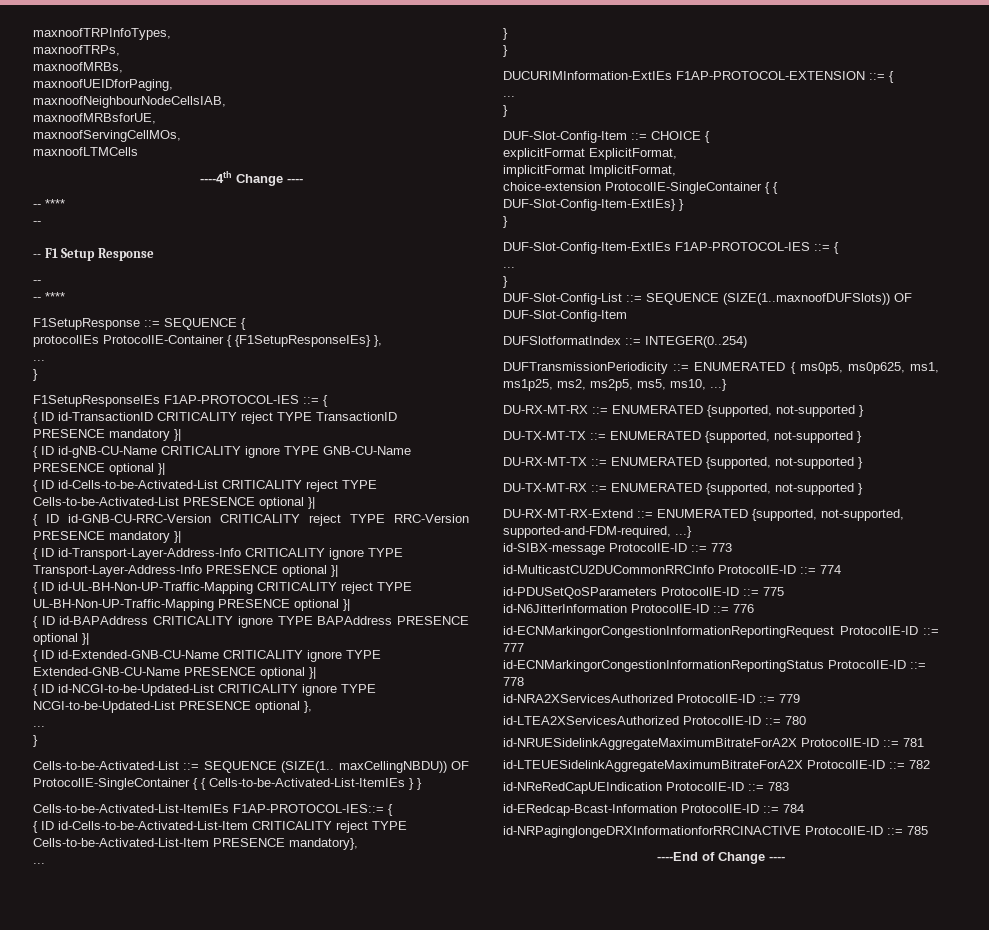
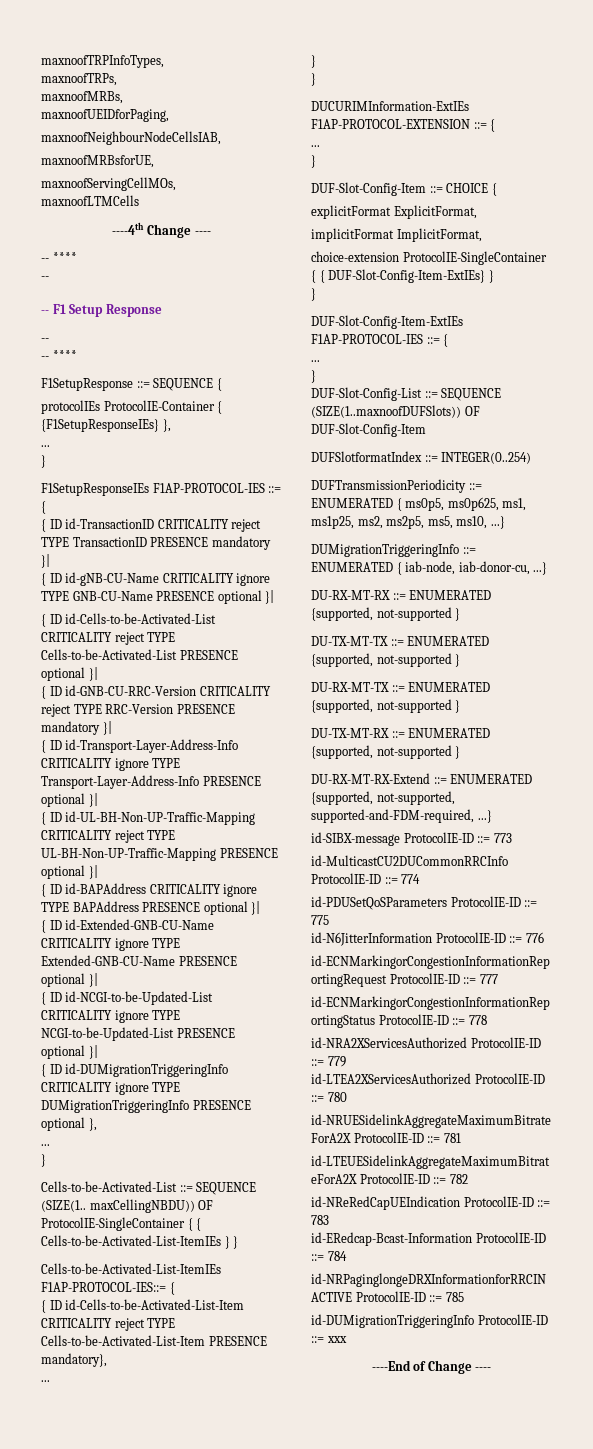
(300, 707) none -> [88,1045,98,1059] [41,1063,229,1077] [41,1082,181,1095] [41,1100,251,1113] [41,1117,85,1131] }| // { ID id-DUMigrationTriggeringInfo CRITICALITY ignore TYPE DUMigrationTriggeringInfo PRESENCE optional
(727, 385) none -> [311,544,476,557] [311,561,548,575] // DUMigrationTriggeringInfo ::= ENUMERATED { iab-node, iab-donor-cu, ...}
(928, 830) none -> [311,1314,548,1328] [311,1336,347,1343] // id-DUMigrationTriggeringInfo ProtocolIE-ID ::= xxx

